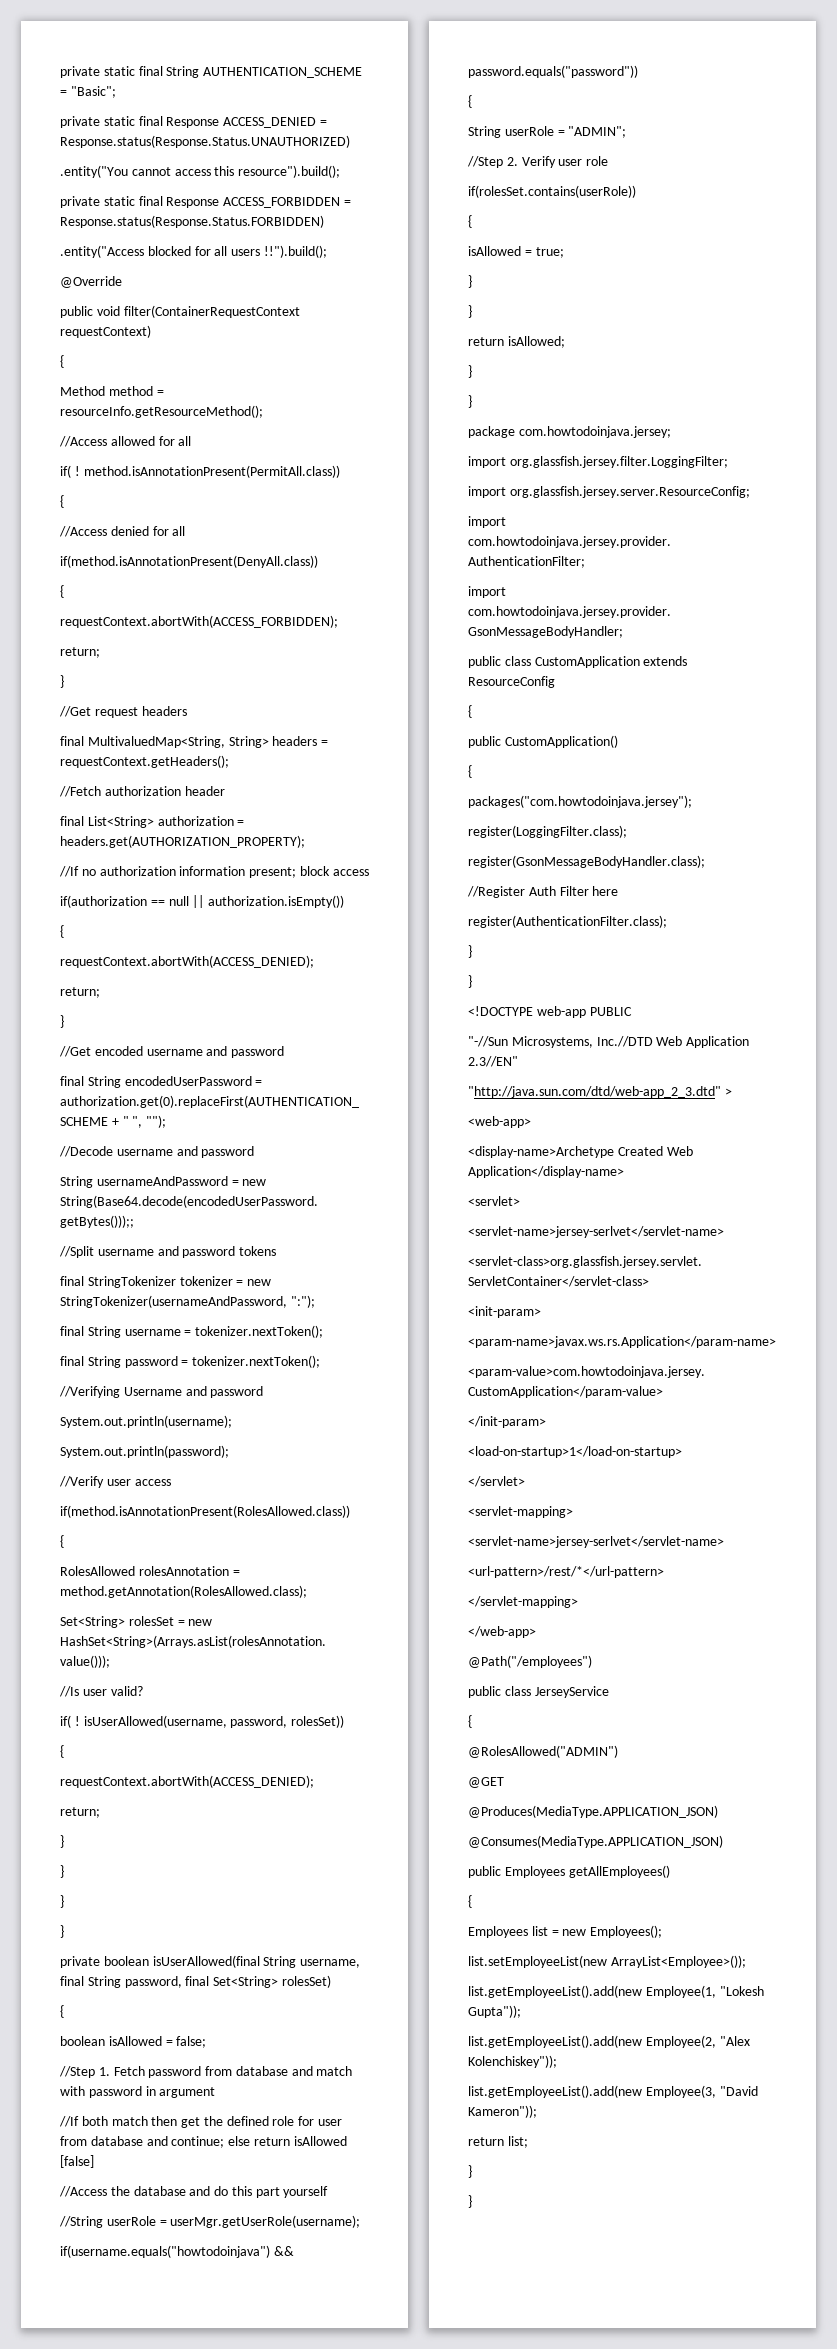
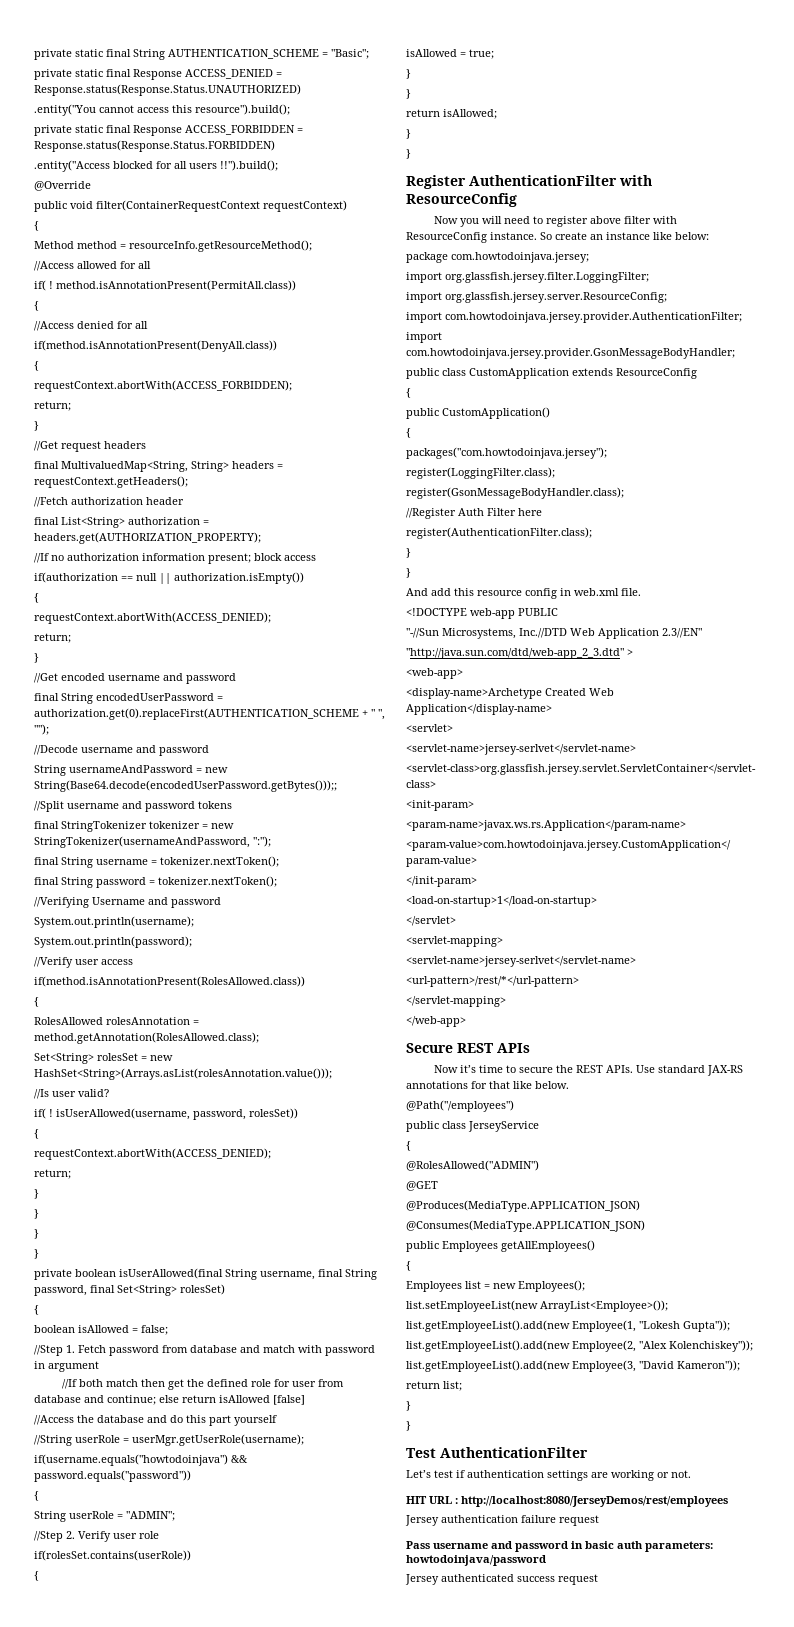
(472, 401) none -> [406,175,652,189] [406,193,517,207] [434,216,678,227] [406,232,709,243] // Register AuthenticationFilter with ResourceConfig // Now you will need to register above filter with ResourceConfig instance. So create an instance like below:
(472, 981) none -> [406,588,641,599] // And add this resource config in web.xml file.
(536, 1632) none -> [406,1043,530,1053] [434,1065,744,1076] [406,1081,569,1089] // Secure REST APIs // Now it’s time to secure the REST APIs. Use standard JAX-RS annotations for that like below.
(472, 2201) none -> [406,1447,588,1458] [406,1470,691,1481] [406,1496,728,1507] [405,1515,599,1526] [406,1541,713,1552] [406,1555,546,1566] [405,1574,598,1585] // Test AuthenticationFilter // Let’s test if authentication settings are working or not. // HIT URL : http://localhost:8080/JerseyDemos/rest/employees // Jersey authentication failure request // Pass username and password in basic auth parameters: howtodoinjava/password // Jersey authenticated success request

